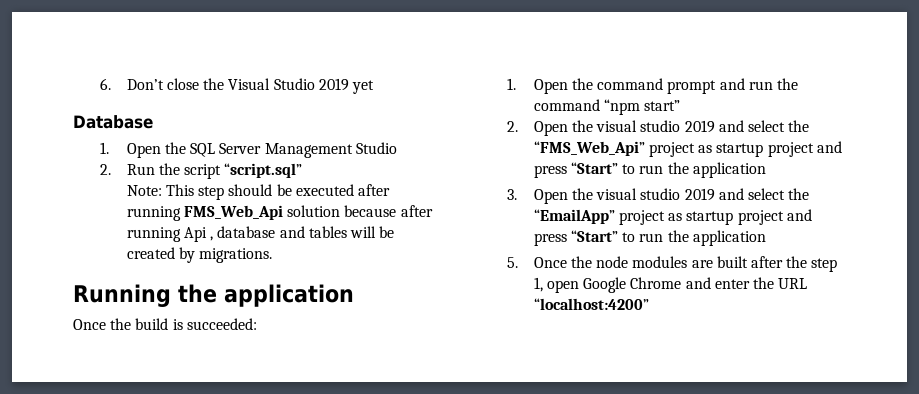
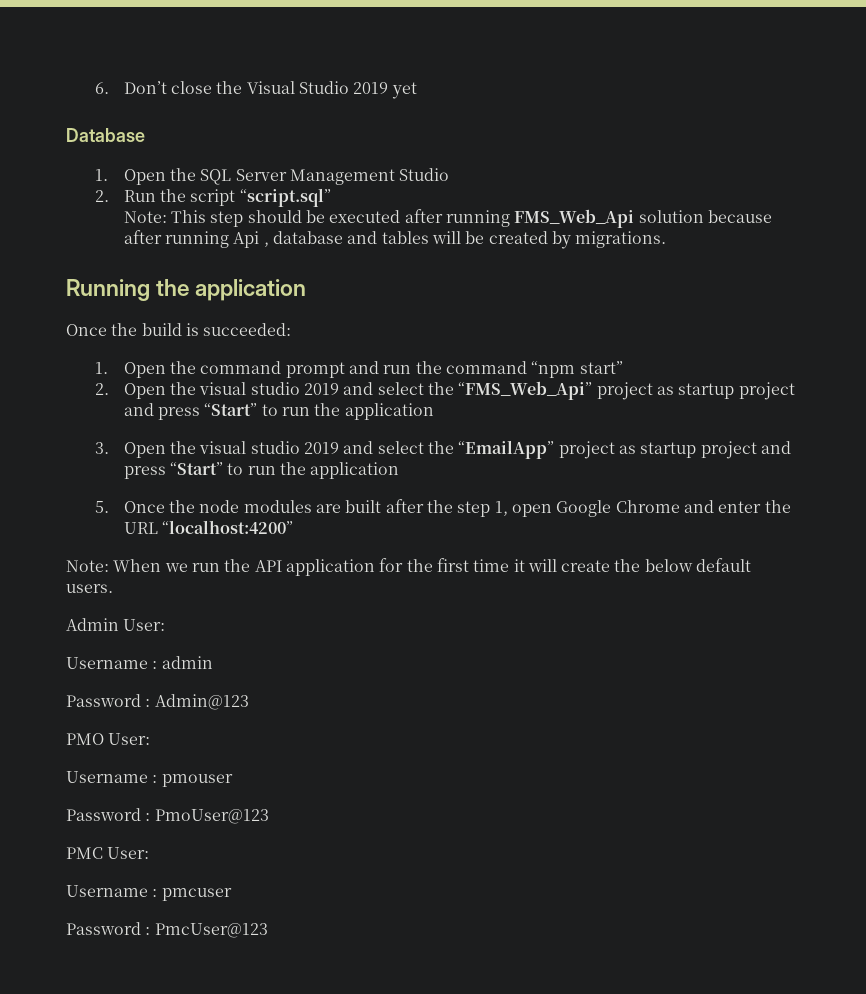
(649, 304) none -> [66,558,752,576] [66,584,113,593] [66,618,166,631] [66,656,213,669] [66,694,249,710] [66,733,151,745] [66,771,233,787] [66,808,269,824] [66,847,150,859] [66,885,232,901] [66,922,268,938] // Note: When we run the API application for the first time it will create the below default users. // Admin User: // Username : admin // Password : Admin@123 // PMO User: // Username : pmouser // Password : PmoUser@123 // PMC User: // Username : pmcuser // Password : PmcUser@123

